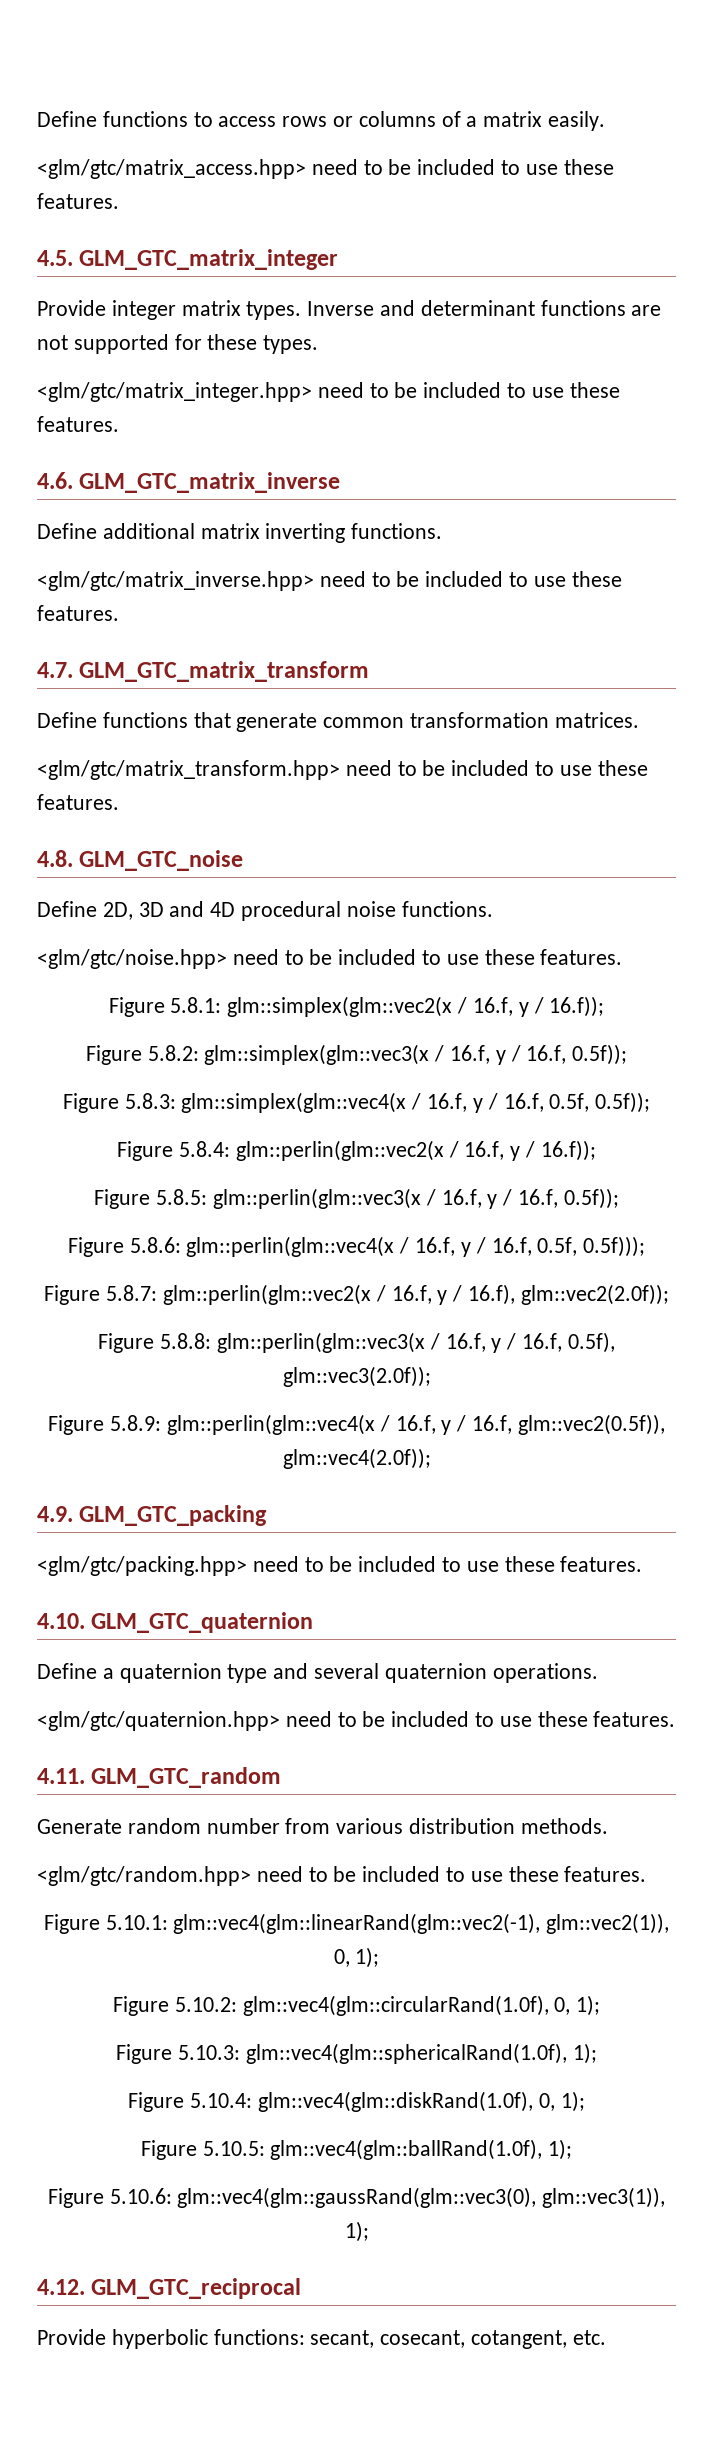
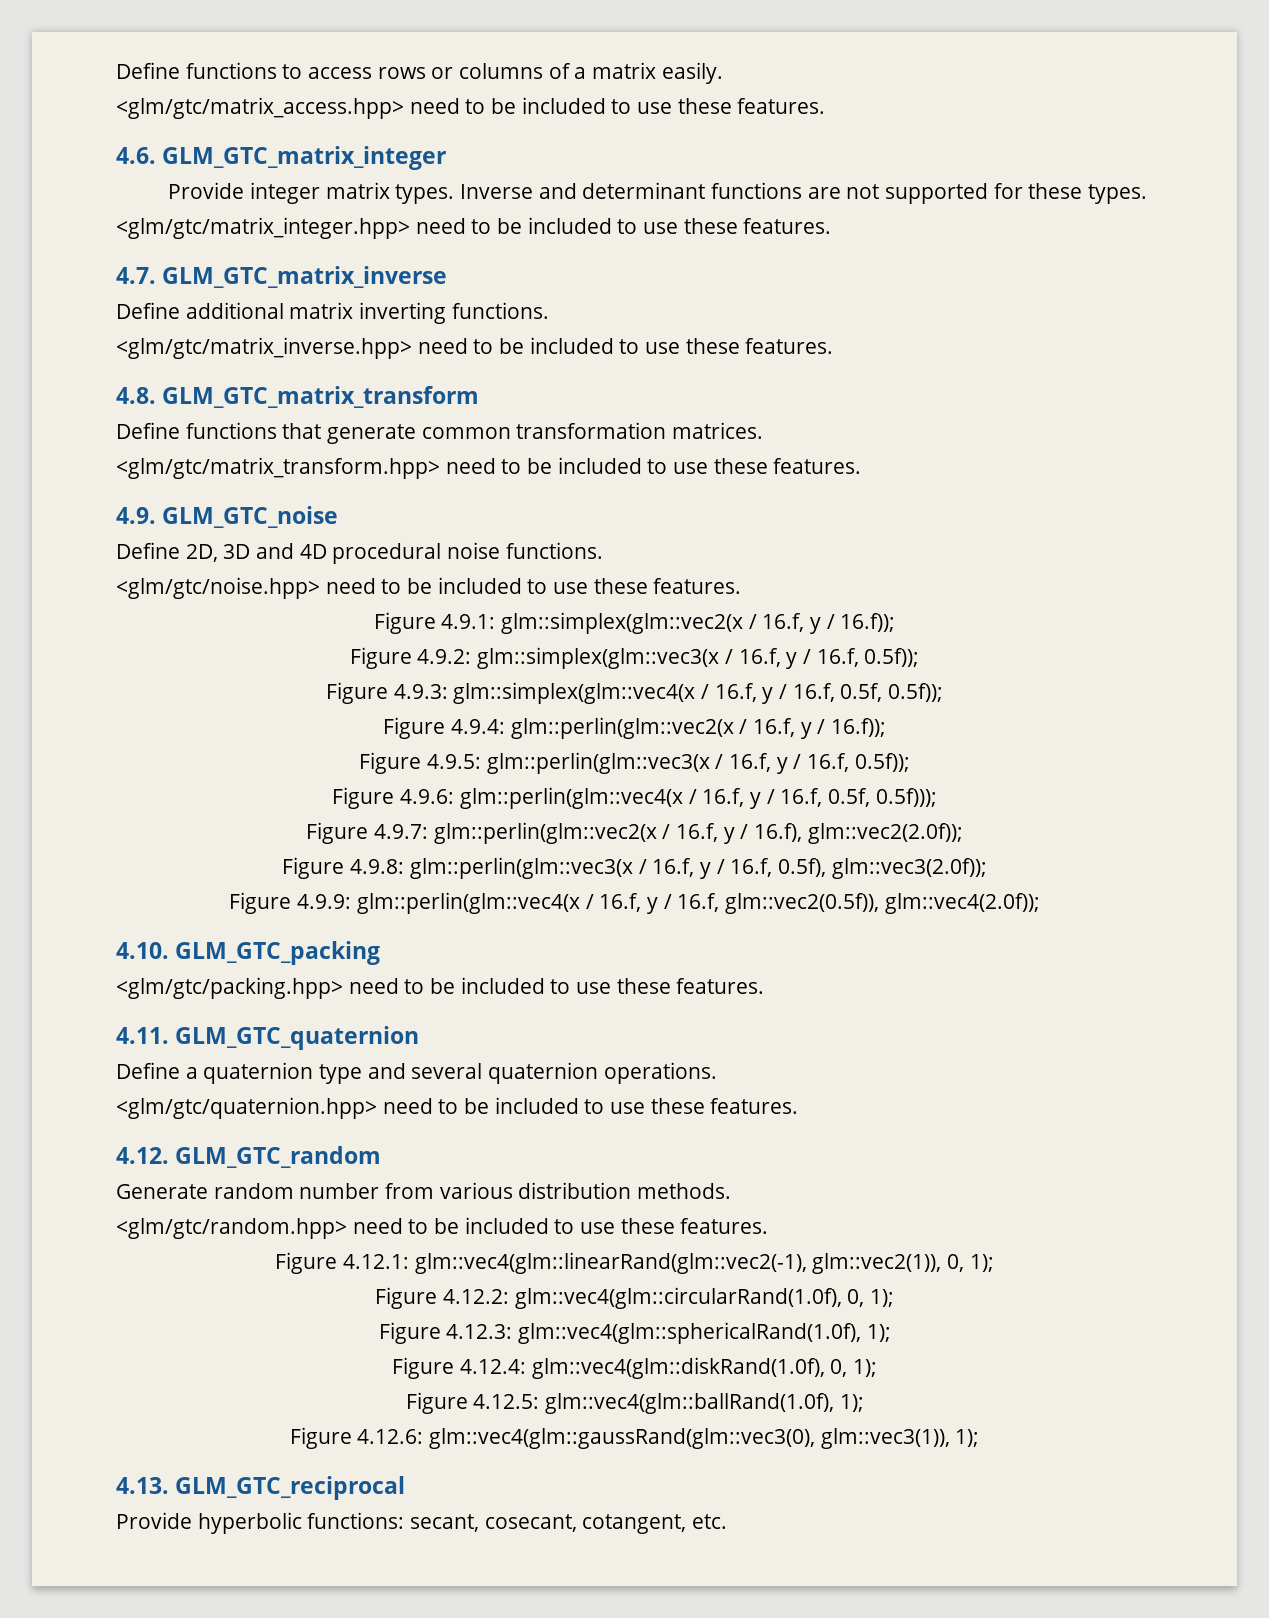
[37,250,73,266] 4.5. -> [116,147,156,164] 4.6.
[37,472,73,489] 4.6. -> [116,267,156,284] 4.7.
[37,662,73,678] 4.7. -> [116,387,156,404] 4.8.
[37,850,73,867] 4.8. -> [116,507,156,524] 4.9.
[170,997,222,1013] 5.8.1: -> [441,614,496,629] 4.9.1:
[147,1045,199,1061] 5.8.2: -> [417,649,472,664] 4.9.2:
[124,1093,176,1109] 5.8.3: -> [393,684,448,699] 4.9.3:
[178,1141,230,1157] 5.8.4: -> [450,719,505,734] 4.9.4:
[156,1189,208,1205] 5.8.5: -> [426,754,481,769] 4.9.5:
[129,1237,181,1253] 5.8.6: -> [400,789,455,804] 4.9.6:
[106,1285,158,1301] 5.8.7: -> [373,824,428,839] 4.9.7:
[160,1333,212,1349] 5.8.8: -> [350,859,405,874] 4.9.8:
[110,1415,162,1431] 5.8.9: -> [297,894,352,909] 4.9.9:
[37,1506,73,1522] 4.9. -> [116,942,169,959] 4.10.
[37,1613,85,1629] 4.10. -> [116,1027,169,1044] 4.11.
[37,1768,85,1784] 4.11. -> [116,1147,169,1164] 4.12.
[105,1915,168,1930] 5.10.1: -> [342,1254,409,1269] 4.12.1:
[174,1997,237,2012] 5.10.2: -> [442,1289,509,1304] 4.12.2:
[178,2045,241,2060] 5.10.3: -> [446,1324,513,1339] 4.12.3:
[190,2093,253,2108] 5.10.4: -> [459,1359,526,1374] 4.12.4:
[202,2141,265,2156] 5.10.5: -> [473,1394,540,1409] 4.12.5:
[109,2188,172,2204] 5.10.6: -> [357,1429,424,1444] 4.12.6:
[37,2279,85,2295] 4.12. -> [116,1477,169,1494] 4.13.

